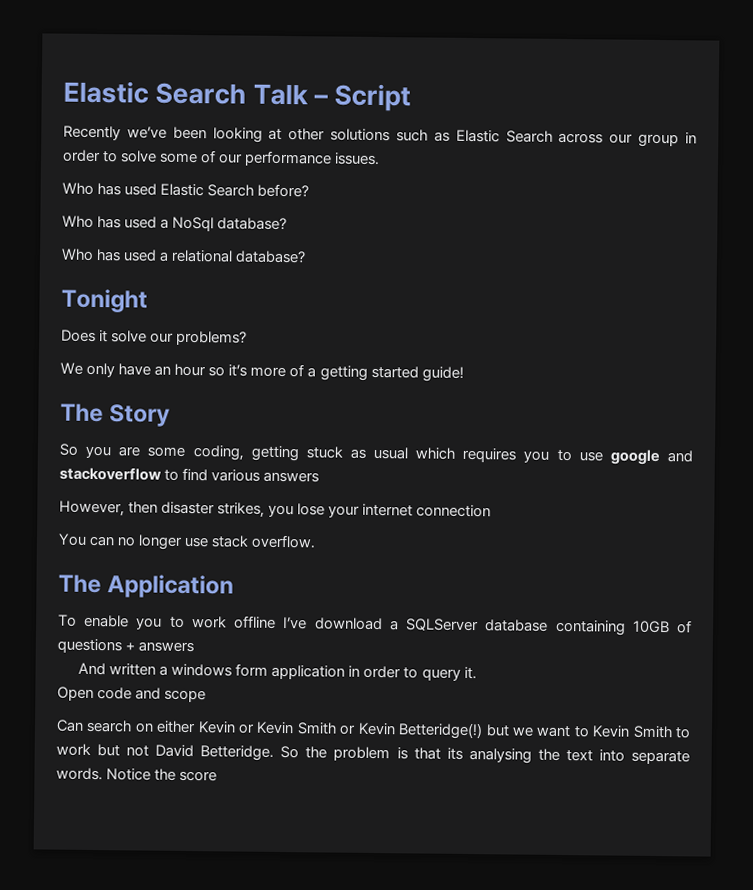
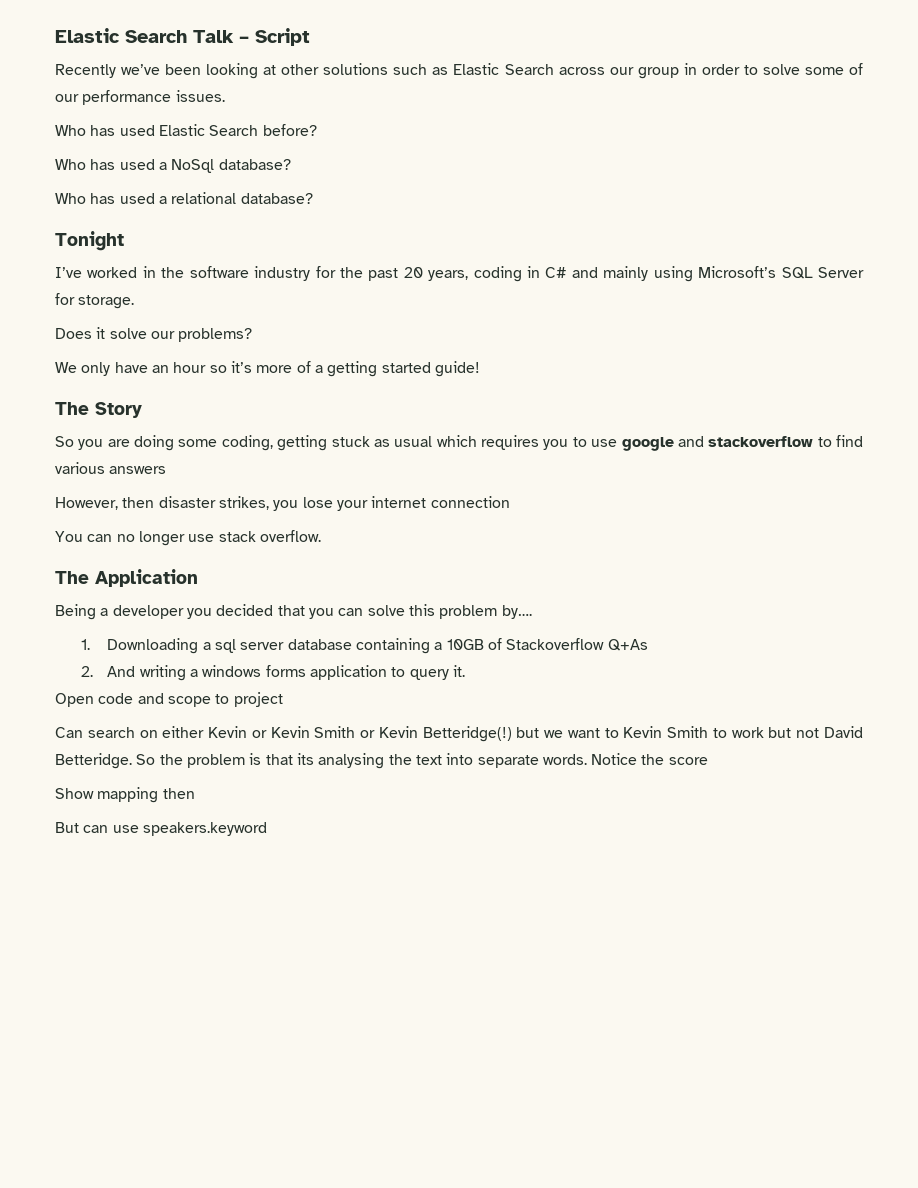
(148, 300) none -> [55,266,865,282] [55,293,135,309] // I’ve worked in the software industry for the past 20 years, coding in C# and mainly using Microsoft’s SQL Server for storage.
(141, 451) none -> [134,435,175,451] doing
[58,614,480,632] To enable you to work offline I’ve download a SQLServer -> [55,604,532,620] [81,638,285,654] Being a developer you decided that you can solve this problem by…. // 1. Downloading a sql server
(626, 627) none -> [434,642,443,650] a
[57,638,195,654] [78,662,402,680] questions + answers // And written a windows form application in order -> [506,638,648,651] [81,665,388,681] Stackoverflow Q+As // 2. And writing a windows forms application
(207, 696) none -> [215,692,283,707] to project
(218, 776) none -> [55,787,195,803] [55,822,267,836] // Show mapping then // But can use speakers.keyword

